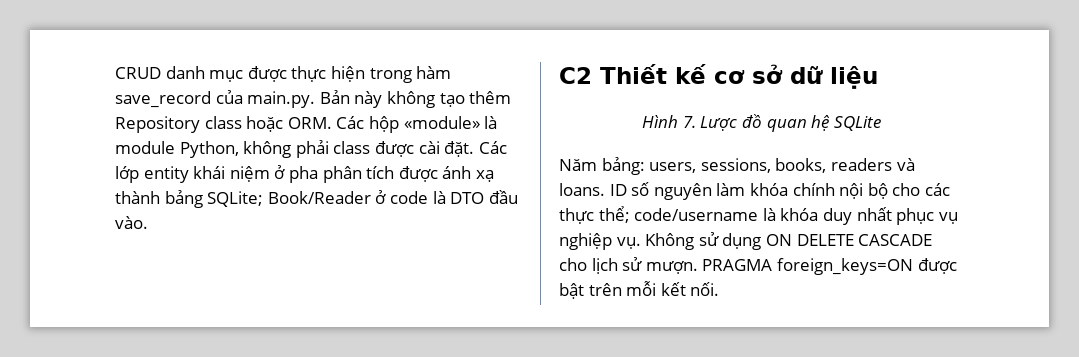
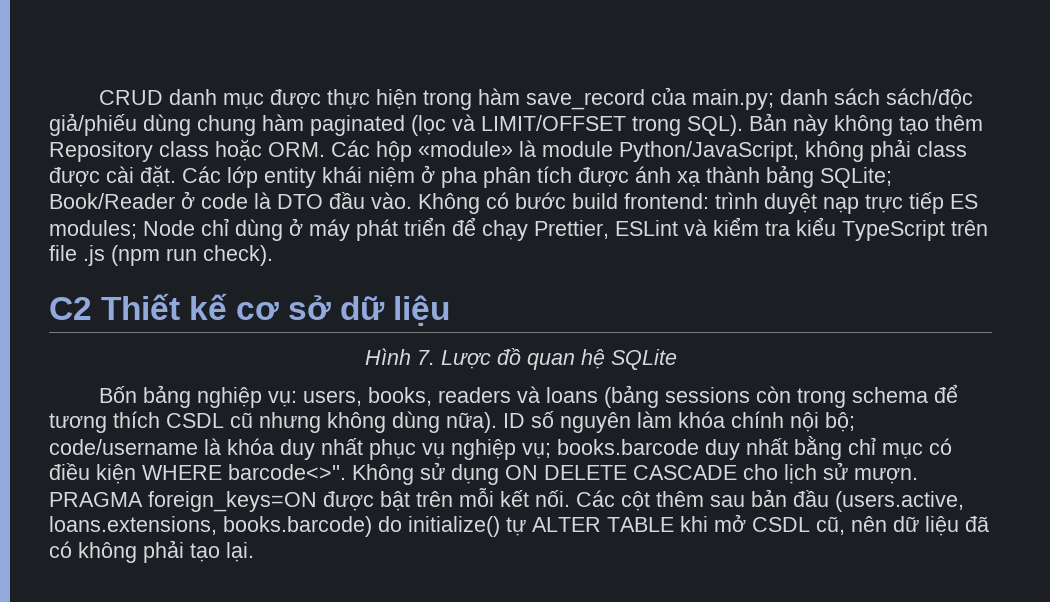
[247,91,316,108] main.py. -> [691,88,973,110] [49,113,743,136] main.py; danh sách sách/độc giả/phiếu dùng chung hàm paginated (lọc và LIMIT/OFFSET trong SQL).
[179,141,239,158] Python, -> [619,141,799,162] Python/JavaScript,
(148, 222) none -> [418,192,978,214] [49,217,988,241] [49,245,273,266] Không có bước build frontend: trình duyệt nạp trực tiếp ES modules; Node chỉ dùng ở máy phát triển để chạy Prettier, ESLint và kiểm tra kiểu TypeScript trên file .js (npm run check).
[559,157,915,175] [559,183,605,196] Năm bảng: users, sessions, books, readers và loans. -> [98,384,958,408] [49,411,497,433] Bốn bảng nghiệp vụ: users, books, readers và loans (bảng sessions còn trong schema để tương thích CSDL cũ nhưng không dùng nữa).
[867,183,950,199] [559,206,630,224] bộ cho các thực thể; -> [825,412,855,432] bộ;
[616,237,641,249] vụ. -> [522,436,952,460] [49,463,346,484] vụ; books.barcode duy nhất bằng chỉ mục có điều kiện WHERE barcode<>''.
(720, 289) none -> [576,489,964,512] [49,514,989,537] [49,540,254,563] Các cột thêm sau bản đầu (users.active, loans.extensions, books.barcode) do initialize() tự ALTER TABLE khi mở CSDL cũ, nên dữ liệu đã có không phải tạo lại.

